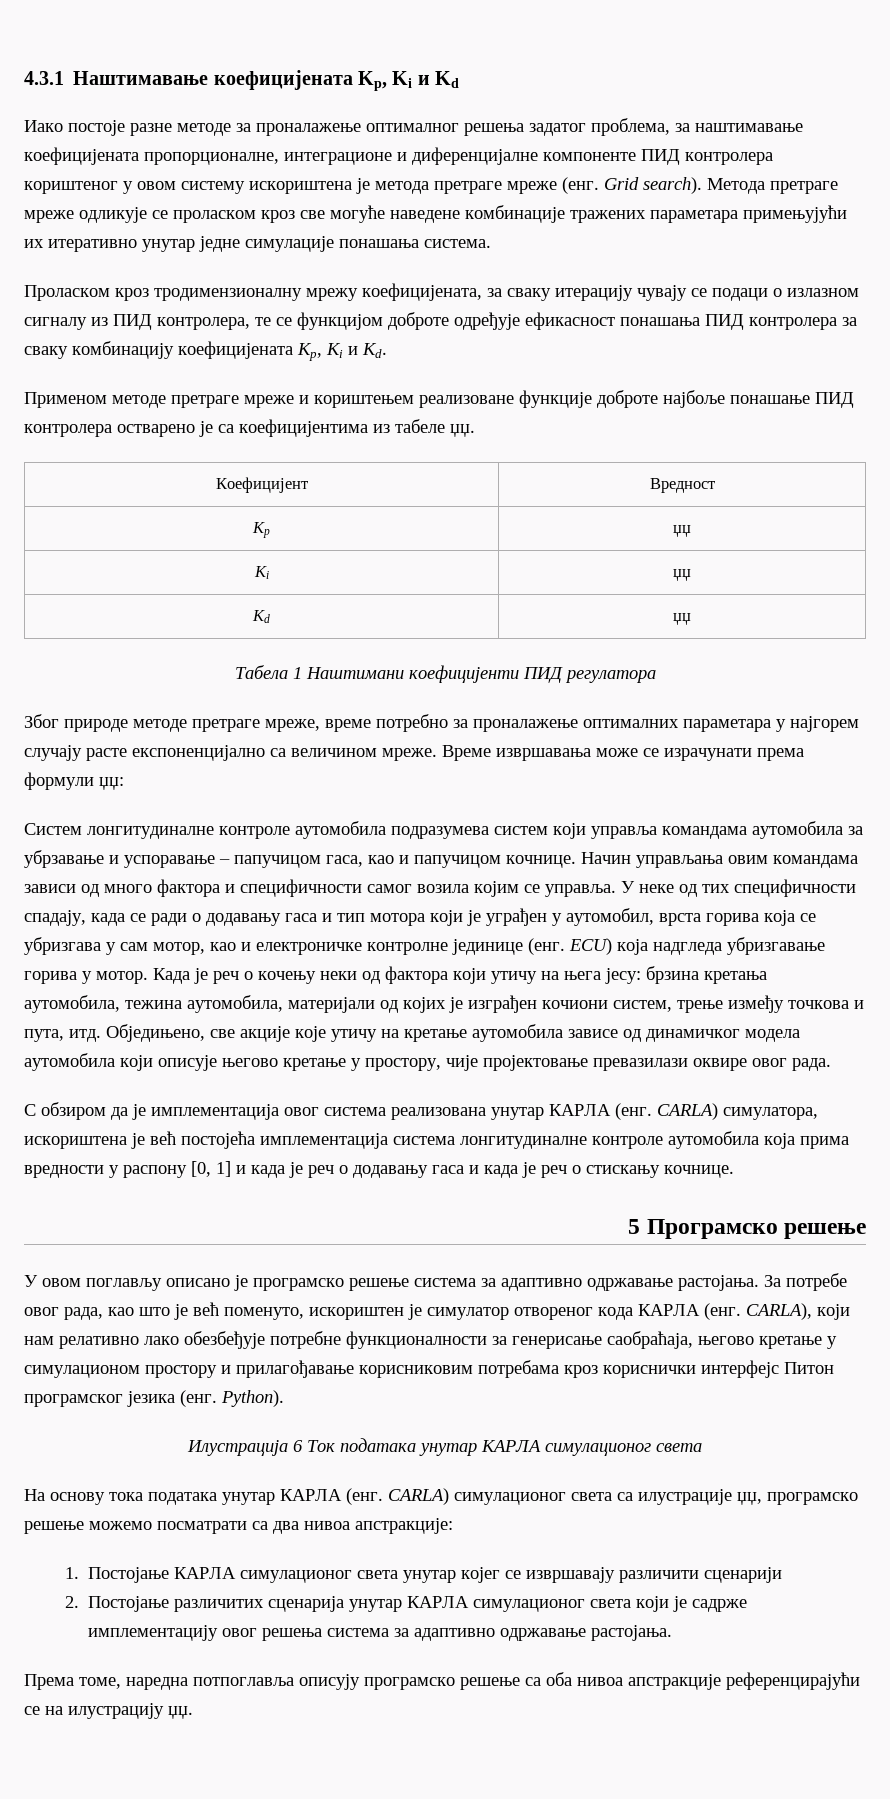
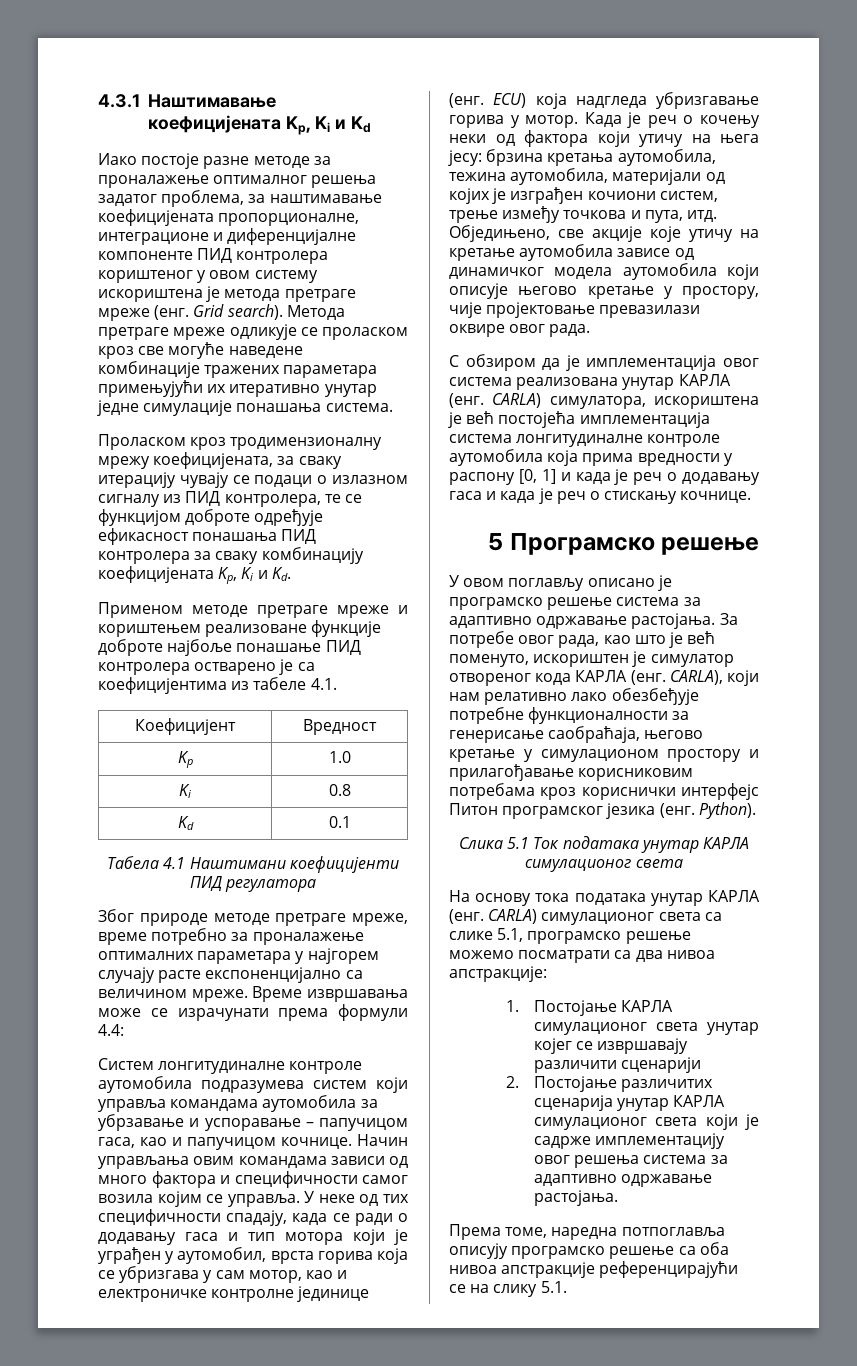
[450,424,475,437] џџ. -> [310,678,337,690] 4.1.
[673,525,691,537] џџ -> [328,751,351,763] 1.0
[673,569,691,581] џџ -> [328,784,351,796] 0.8
[673,613,691,625] џџ -> [328,816,351,828] 0.1
[292,667,302,679] 1 -> [163,857,186,869] 4.1
[99,777,124,790] џџ: -> [98,1024,124,1036] 4.4:
[187,1440,303,1456] Илустрација 6 -> [459,837,530,849] Слика 5.1
[638,1489,762,1505] илустрације џџ, -> [449,928,524,942] слике 5.1,
[68,1703,193,1719] илустрацију џџ. -> [493,1281,567,1297] слику 5.1.

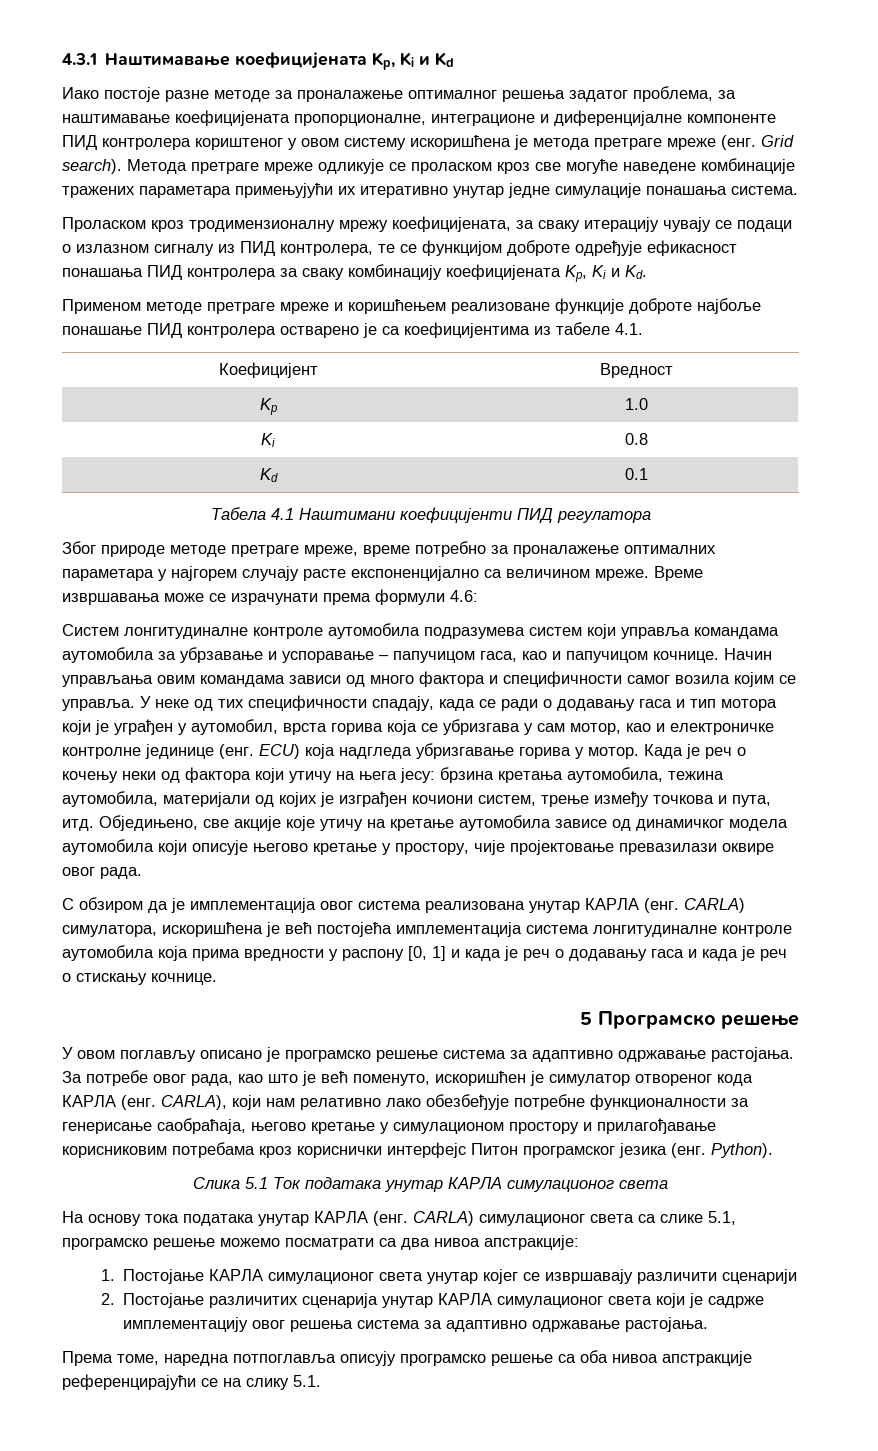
[98,289,203,302] искориштена -> [410,135,511,150] искоришћена
[98,624,201,637] кориштењем -> [348,299,446,314] коришћењем
[98,1024,124,1036] 4.4: -> [450,590,478,602] 4.6:
[654,396,759,409] искориштена -> [162,922,263,937] искоришћена
[533,654,630,667] искориштен -> [435,1071,526,1086] искоришћен

